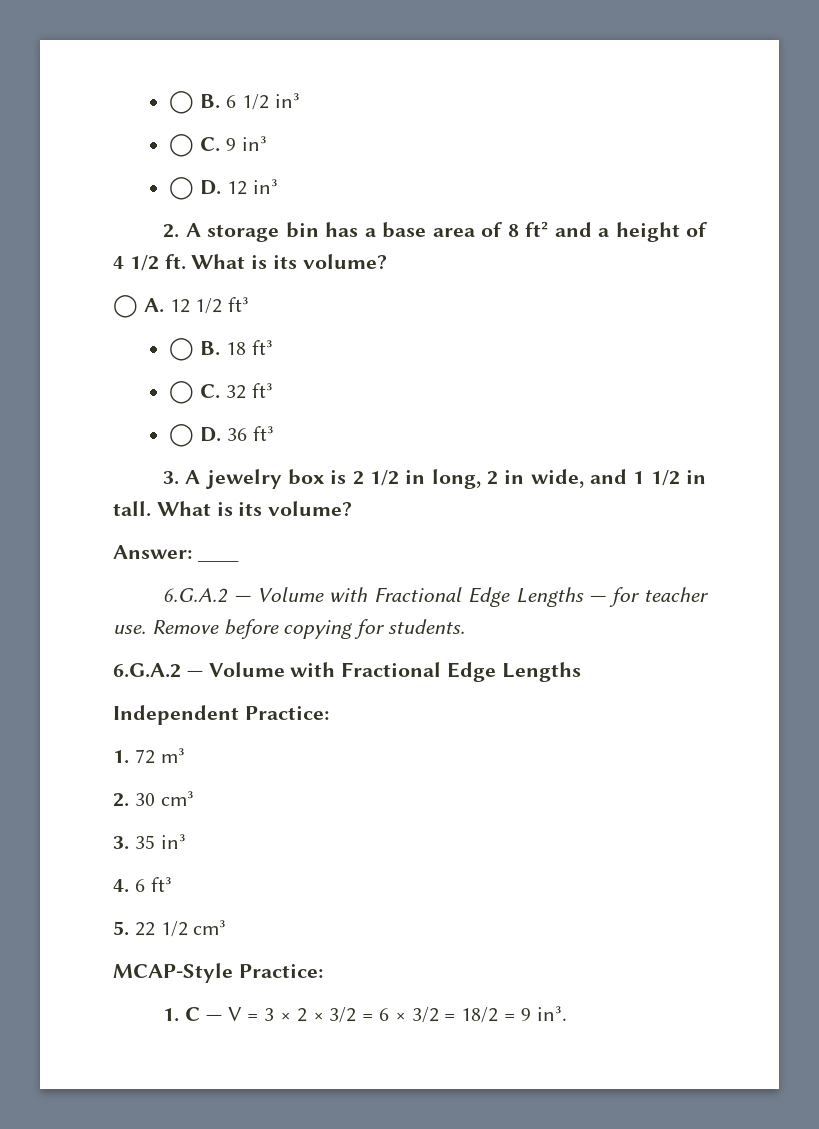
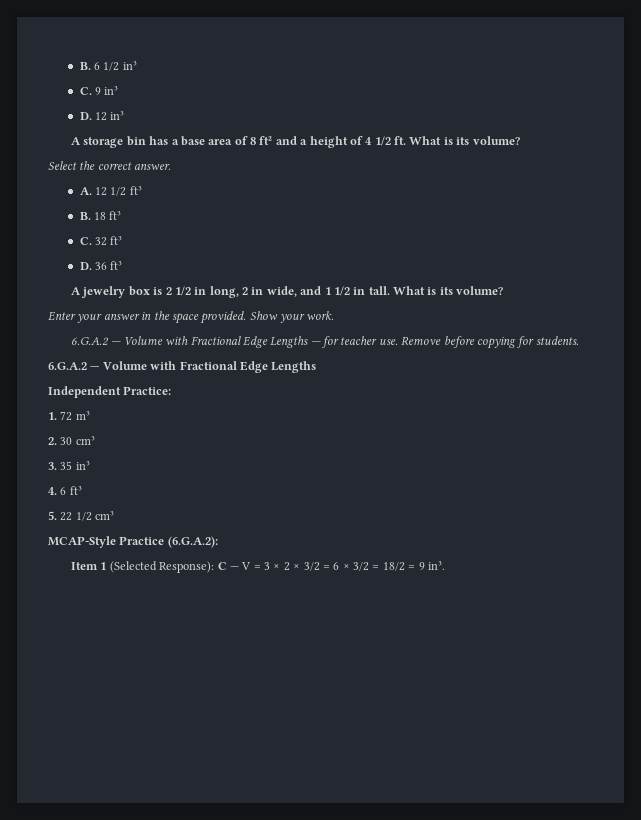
[169,91,195,114] ◯ -> (79, 66) none
[169,134,195,157] ◯ -> (137, 65) none
[169,177,195,200] ◯ -> (119, 90) none
[163,224,180,238] 2. -> (125, 115) none
[113,295,138,318] ◯ -> [48,161,172,170] Select the correct answer. //
[169,338,195,361] ◯ -> (142, 190) none
[169,381,195,404] ◯ -> (122, 215) none
[169,424,195,447] ◯ -> (123, 240) none
[163,471,180,485] 3. -> (123, 265) none
[113,545,192,559] [197,559,239,562] Answer: ____ -> [48,311,335,324] Enter your answer in the space provided. Show your work.
[238,964,323,978] [163,1008,180,1022] Practice: // 1. -> [119,536,218,548] [71,561,215,573] Practice (6.G.A.2): // Item 1 (Selected Response):

